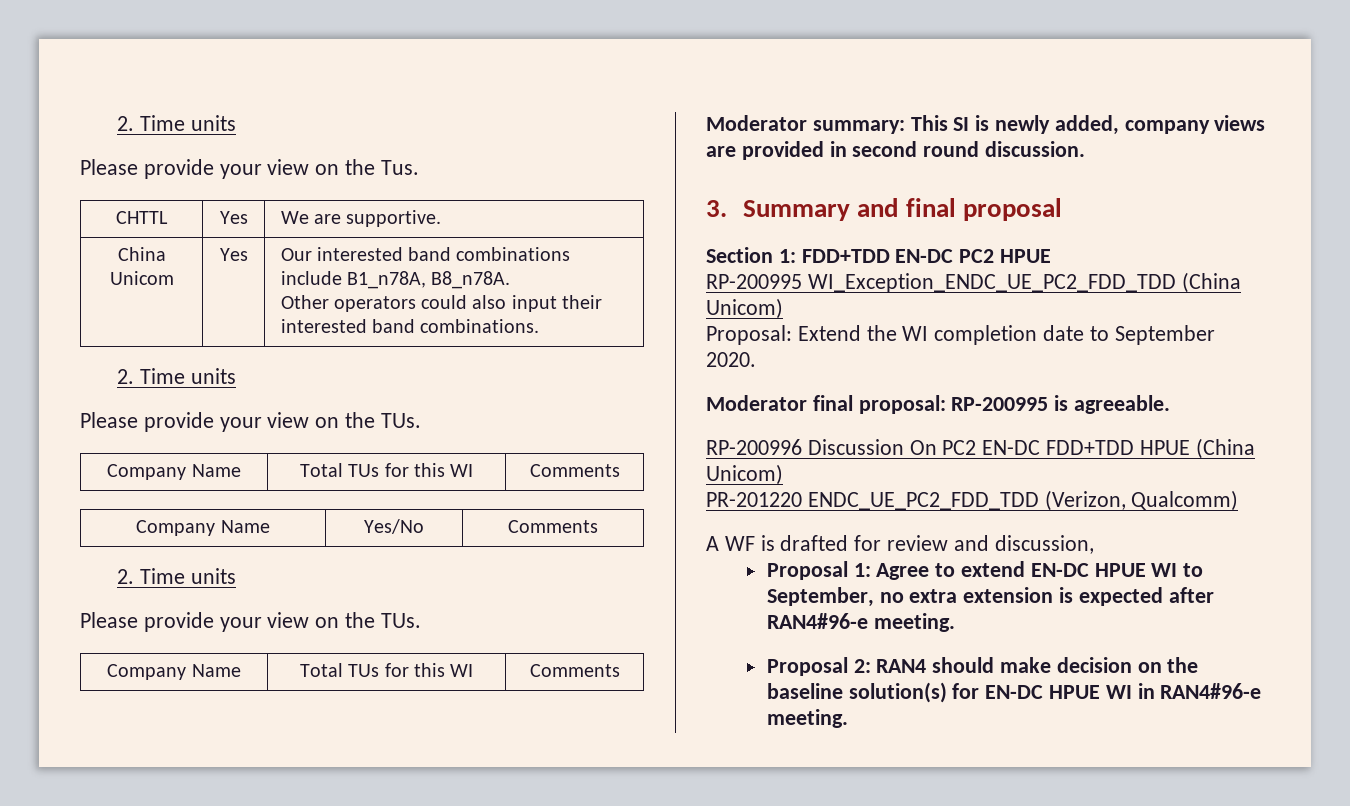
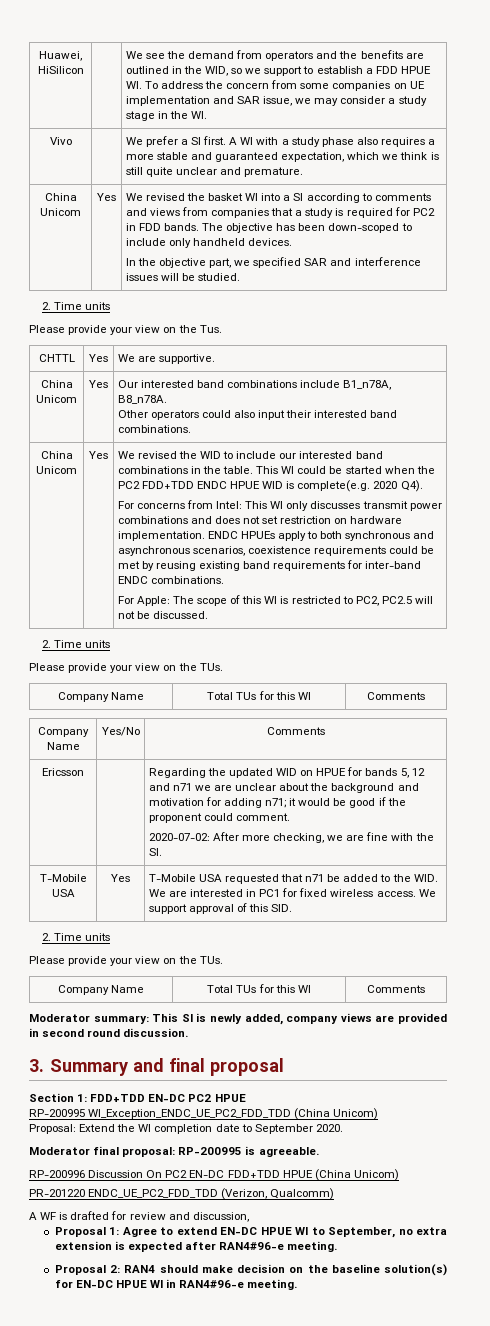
(117, 123) none -> [39,51,82,61] [37,66,84,74] [125,50,424,61] [125,66,431,76] [125,80,425,91] [125,96,427,106] [125,111,208,121] [49,137,72,145] [125,136,436,147] [125,152,439,162] [125,167,304,177] [44,193,77,201] [40,208,81,216] [97,193,116,201] [125,193,431,203] [125,207,435,218] [125,223,412,233] [125,238,293,248] [125,257,421,268] [125,273,241,281] Huawei, HiSilicon | | We see the demand from operators and the benefits are outlined in the WID, so we support to establish a FDD HPUE WI. To address the concern from some companies on UE implementation and SAR issue, we may consider a study stage in the WI. // Vivo | | We prefer a SI first. A WI with a study phase also requires a more stable and guaranteed expectation, which we think is still quite unclear and premature. // China Unicom | Yes | We revised the basket WI into a SI according to comments and views from companies that a study is required for PC2 in FDD bands. The objective has been down-scoped to include only handheld devices. // In the objective part, we specified SAR and interference issues will be studied. //
(540, 326) none -> [40,451,73,459] [36,466,77,474] [89,451,108,459] [117,451,383,459] [117,466,435,474] [117,480,423,492] [117,500,442,511] [117,516,403,524] [117,531,435,541] [117,546,435,556] [117,560,422,571] [117,576,224,584] [117,595,433,606] [117,611,208,619] // China Unicom | Yes | We revised the WID to include our interested band combinations in the table. This WI could be started when the PC2 FDD+TDD ENDC HPUE WID is complete(e.g. 2020 Q4). // For concerns from Intel: This WI only discusses transmit power combinations and does not set restriction on hardware implementation. ENDC HPUEs apply to both synchronous and asynchronous scenarios, coexistence requirements could be met by reusing existing band requirements for inter-band ENDC combinations. // For Apple: The scope of this WI is restricted to PC2, PC2.5 will not be discussed.
(598, 526) none -> [42,768,84,776] [148,767,425,778] [148,783,419,793] [148,797,406,808] [148,813,290,823] [148,832,434,843] [148,848,162,856] [39,874,87,882] [51,889,75,897] [111,874,130,882] [148,874,438,884] [148,888,436,897] [148,903,293,914] // Ericsson | | Regarding the updated WID on HPUE for bands 5, 12 and n71 we are unclear about the background and motivation for adding n71; it would be good if the proponent could comment. // 2020-07-02: After more checking, we are fine with the SI. // T-Mobile USA | Yes | T-Mobile USA requested that n71 be added to the WID. We are interested in PC1 for fixed wireless access. We support approval of this SID.

